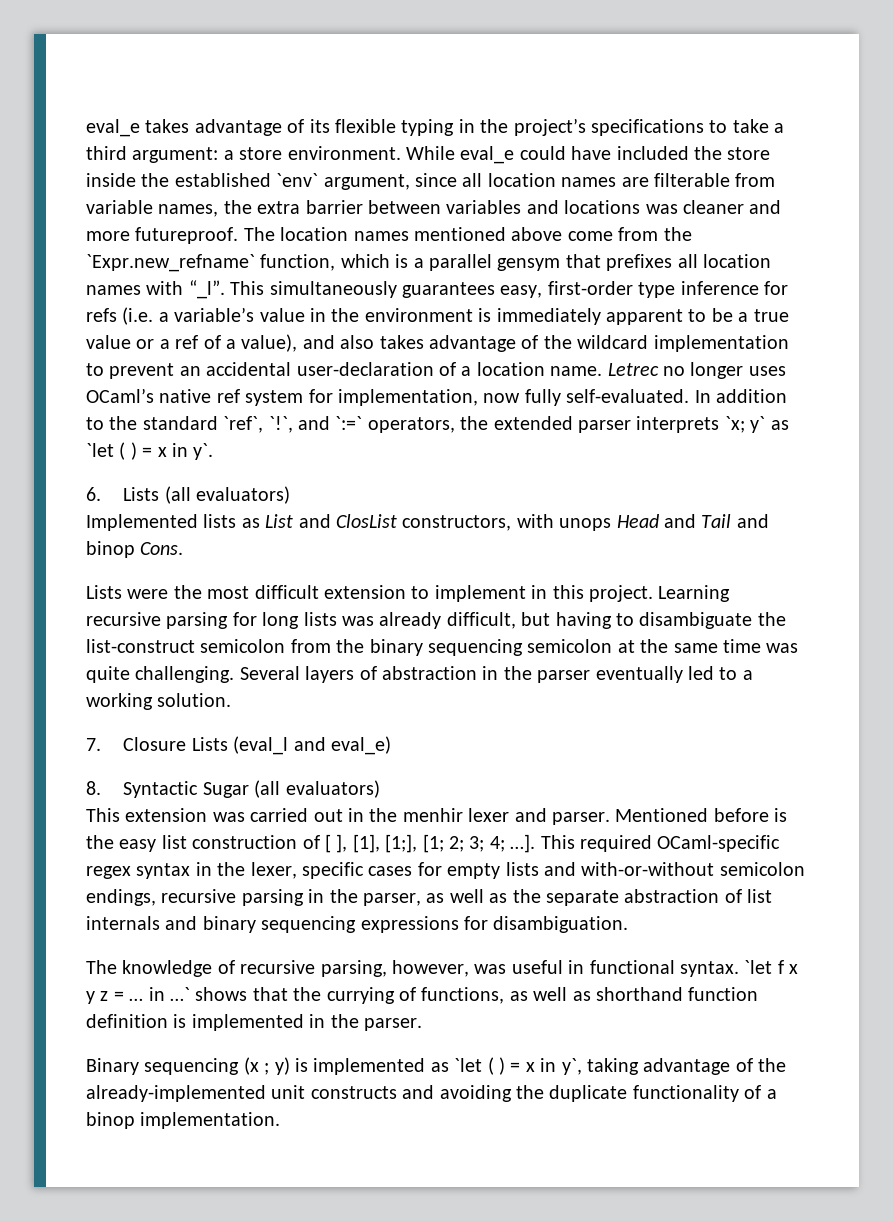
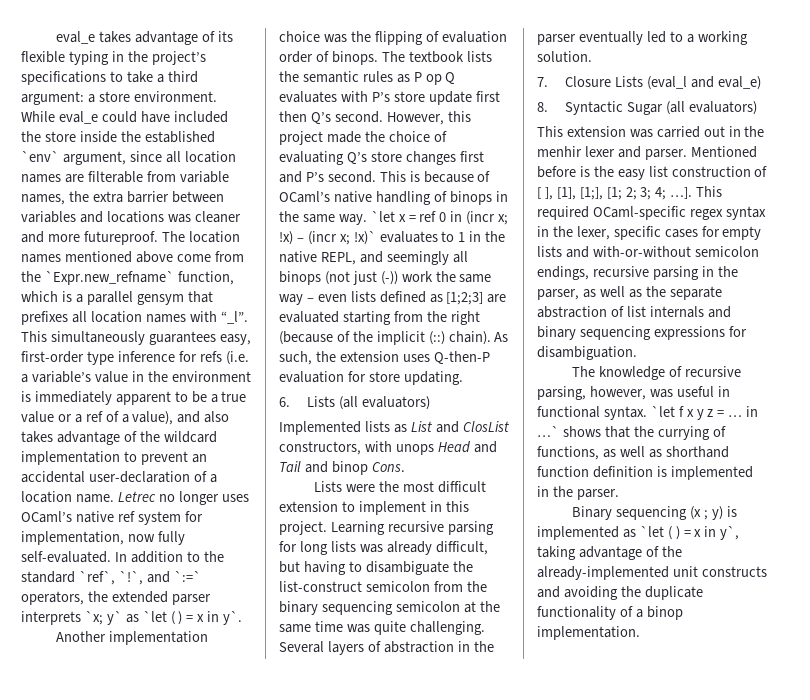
(214, 451) none -> [56,631,208,645] [279,31,507,45] [279,51,492,65] [279,71,456,85] [279,91,500,105] [279,111,471,125] [279,131,447,145] [279,151,484,165] [279,171,491,183] [279,191,508,205] [279,211,509,225] [279,231,506,245] [279,251,468,265] [279,271,492,285] [279,291,507,305] [279,311,480,325] [279,331,509,345] [279,351,490,365] [279,371,463,385] // Another implementation choice was the flipping of evaluation order of binops. The textbook lists the semantic rules as P op Q evaluates with P’s store update first then Q’s second. However, this project made the choice of evaluating Q’s store changes first and P’s second. This is because of OCaml’s native handling of binops in the same way. `let x = ref 0 in (incr x; !x) – (incr x; !x)` evaluates to 1 in the native REPL, and seemingly all binops (not just (-)) work the same way – even lists defined as [1;2;3] are evaluated starting from the right (because of the implicit (::) chain). As such, the extension uses Q-then-P evaluation for store updating.

